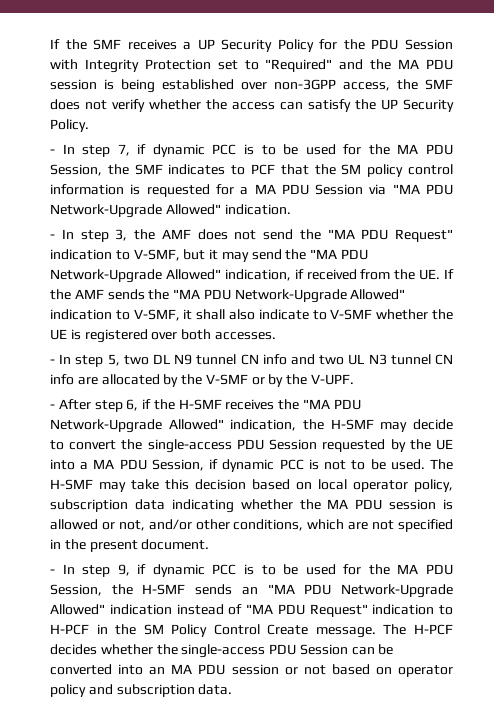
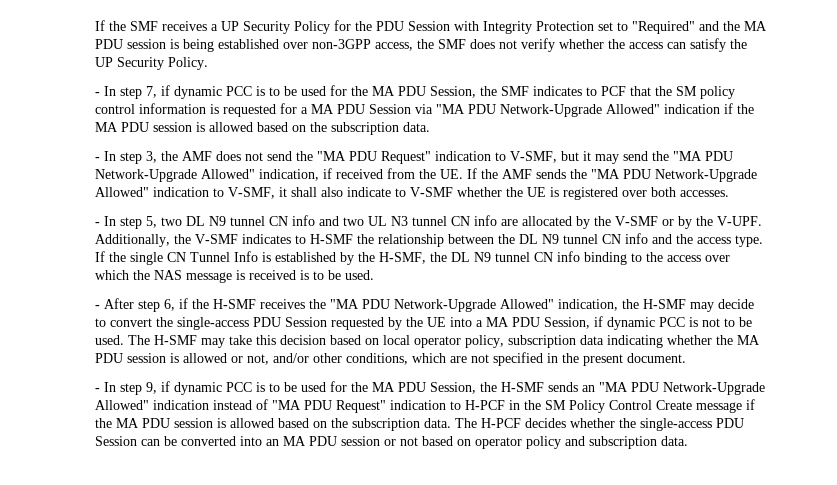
[224,204,291,215] indication. -> [664,103,755,114] [95,122,431,135] indication if the MA PDU session is allowed based on the subscription data.
(355, 379) none -> [95,233,764,247] [95,251,731,265] [95,270,375,283] Additionally, the V-SMF indicates to H-SMF the relationship between the DL N9 tunnel CN info and the access type. If the single CN Tunnel Info is established by the H-SMF, the DL N9 tunnel CN info binding to the access over which the NAS message is received is to be used.
[315,627,376,638] message. -> [696,399,756,413] [95,418,452,431] message if the MA PDU session is allowed based on the subscription data.

